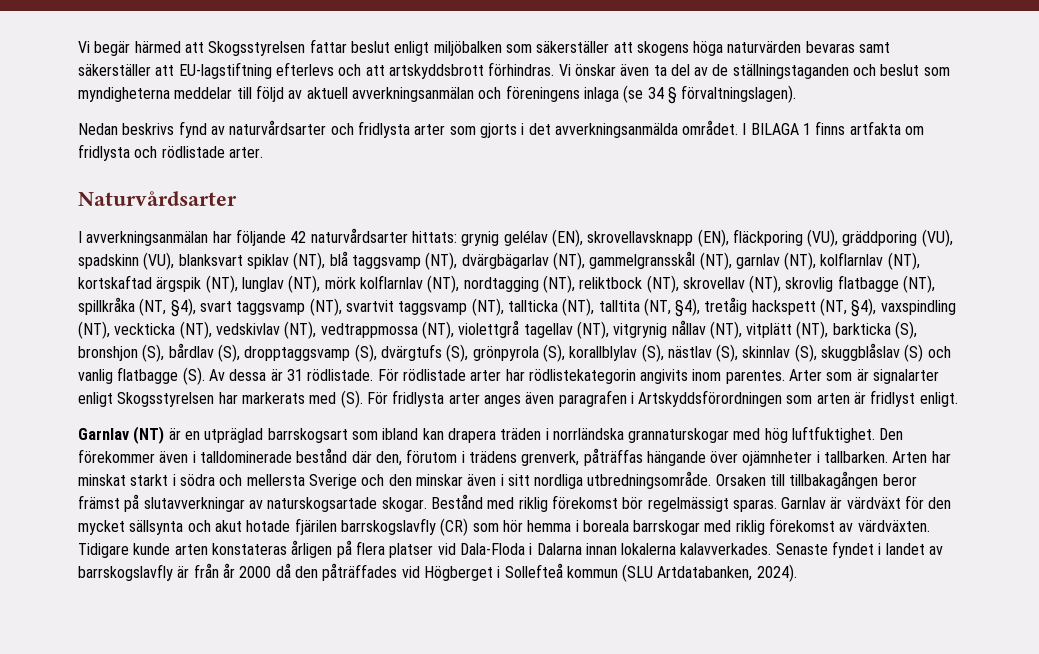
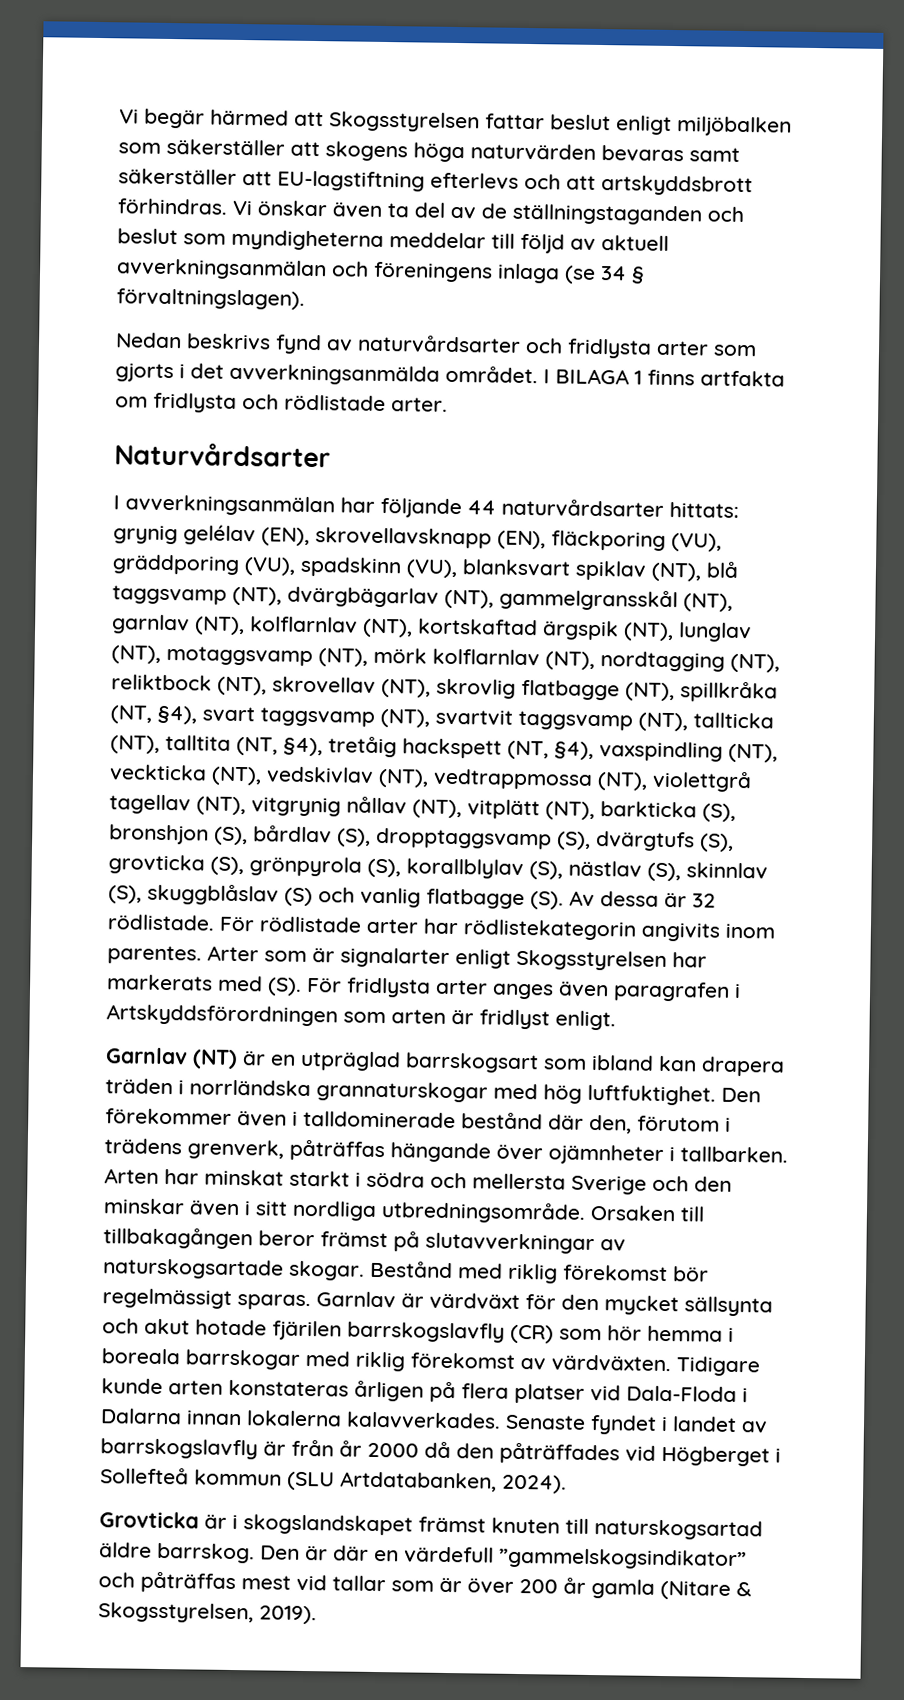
[290,231,307,243] 42 -> [467,500,496,515] 44
(321, 284) none -> [166,645,368,667] motaggsvamp (NT),
(469, 353) none -> [108,854,244,876] grovticka (S),
[286,369,303,381] 31 -> [692,893,716,908] 32
(797, 573) none -> [99,1511,763,1541] [99,1542,747,1571] [98,1571,752,1600] [98,1602,317,1625] // Grovticka är i skogslandskapet främst knuten till naturskogsartad äldre barrskog. Den är där en värdefull ”gammelskogsindikator” och påträffas mest vid tallar som är över 200 år gamla (Nitare & Skogsstyrelsen, 2019).

